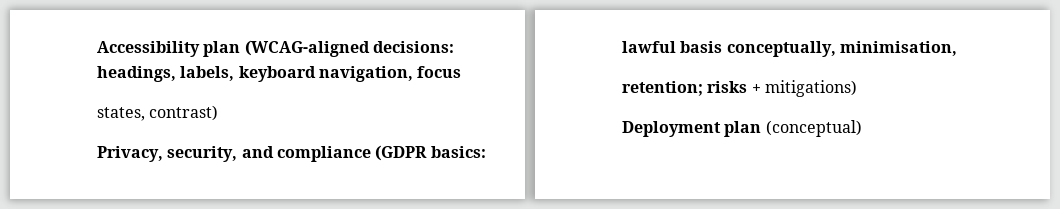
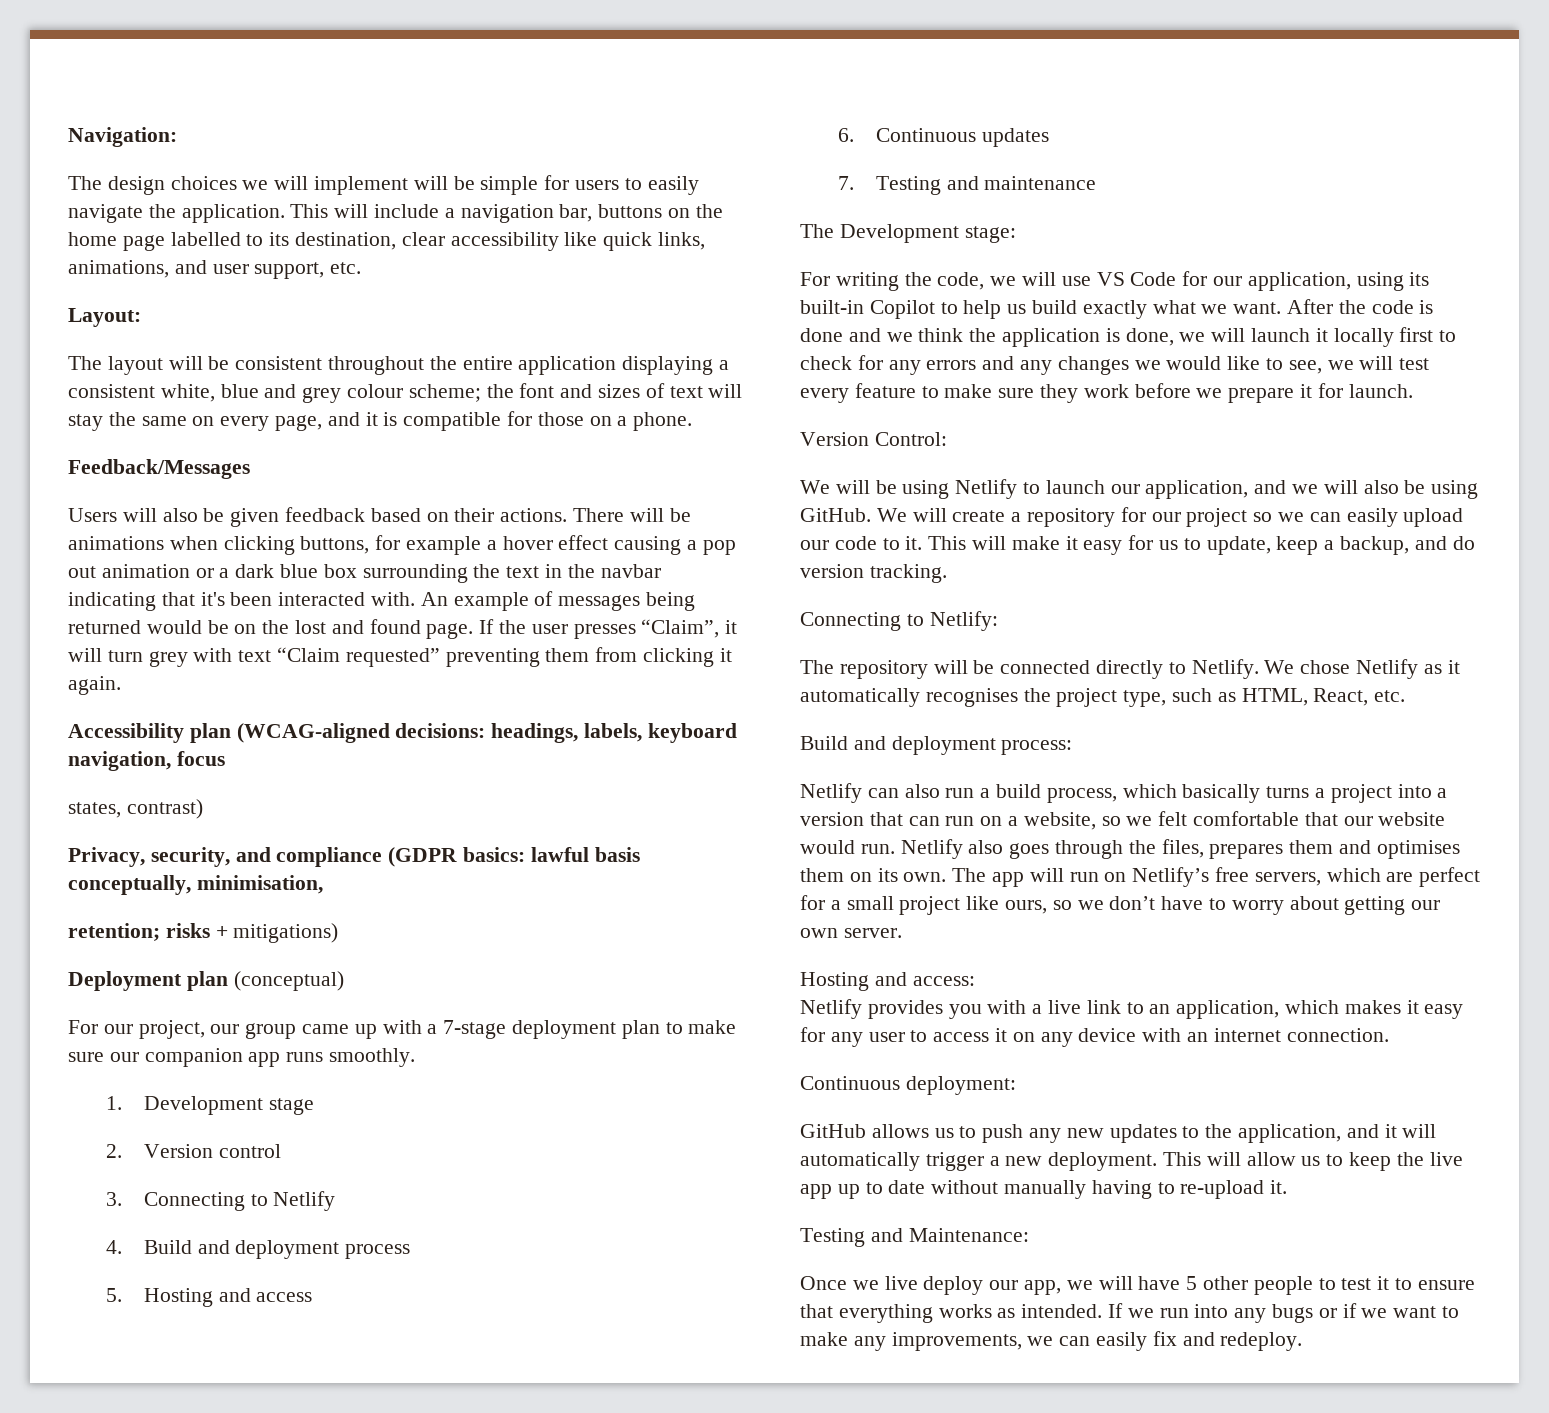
(97, 49) none -> [68,127,177,147] [68,175,699,195] [68,204,723,223] [68,232,706,251] [68,260,362,279] [68,308,141,327] [68,356,730,375] [68,383,743,403] [68,411,693,431] [68,459,250,479] [68,507,691,527] [68,535,736,555] [68,564,661,583] [68,591,696,611] [68,619,738,639] [68,647,732,667] [68,676,121,695] Navigation: // The design choices we will implement will be simple for users to easily navigate the application. This will include a navigation bar, buttons on the home page labelled to its destination, clear accessibility like quick links, animations, and user support, etc. // Layout: // The layout will be consistent throughout the entire application displaying a consistent white, blue and grey colour scheme; the font and sizes of text will stay the same on every page, and it is compatible for those on a phone. // Feedback/Messages // Users will also be given feedback based on their actions. There will be animations when clicking buttons, for example a hover effect causing a pop out animation or a dark blue box surrounding the text in the navbar indicating that it's been interacted with. An example of messages being returned would be on the lost and found page. If the user presses “Claim”, it will turn grey with text “Claim requested” preventing them from clicking it again. //
(862, 128) none -> [68,1020,737,1039] [68,1048,416,1067] [105,1096,314,1115] [105,1144,281,1158] [105,1191,336,1211] [105,1240,411,1259] [105,1288,313,1307] [837,128,1049,147] [837,176,1097,195] [800,224,1016,243] [800,271,1430,291] [800,299,1434,319] [800,327,1457,347] [800,355,1430,375] [800,383,1413,403] [800,432,947,446] [800,479,1479,499] [800,507,1464,527] [800,535,1475,555] [800,564,947,583] [800,611,998,631] [800,659,1460,679] [800,688,1406,707] [800,736,1073,755] [800,783,1448,803] [800,811,1446,830] [800,839,1460,859] [800,867,1481,887] [800,895,1441,915] [800,928,902,938] [800,972,975,991] [800,999,1464,1019] [800,1027,1389,1047] [800,1076,1016,1095] [800,1124,1437,1143] [800,1152,1463,1171] [800,1180,1288,1199] [800,1228,1029,1247] [800,1276,1475,1295] [800,1303,1460,1323] [800,1331,1303,1351] // For our project, our group came up with a 7-stage deployment plan to make sure our companion app runs smoothly. // 1. Development stage // 2. Version control // 3. Connecting to Netlify // 4. Build and deployment process // 5. Hosting and access // 6. Continuous updates // 7. Testing and maintenance // The Development stage: // For writing the code, we will use VS Code for our application, using its built-in Copilot to help us build exactly what we want. After the code is done and we think the application is done, we will launch it locally first to check for any errors and any changes we would like to see, we will test every feature to make sure they work before we prepare it for launch. // Version Control: // We will be using Netlify to launch our application, and we will also be using GitHub. We will create a repository for our project so we can easily upload our code to it. This will make it easy for us to update, keep a backup, and do version tracking. // Connecting to Netlify: // The repository will be connected directly to Netlify. We chose Netlify as it automatically recognises the project type, such as HTML, React, etc. // Build and deployment process: // Netlify can also run a build process, which basically turns a project into a version that can run on a website, so we felt comfortable that our website would run. Netlify also goes through the files, prepares them and optimises them on its own. The app will run on Netlify’s free servers, which are perfect for a small project like ours, so we don’t have to worry about getting our own server. // Hosting and access: // Netlify provides you with a live link to an application, which makes it easy for any user to access it on any device with an internet connection. // Continuous deployment: // GitHub allows us to push any new updates to the application, and it will automatically trigger a new deployment. This will allow us to keep the live app up to date without manually having to re-upload it. // Testing and Maintenance: // Once we live deploy our app, we will have 5 other people to test it to ensure that everything works as intended. If we run into any bugs or if we want to make any improvements, we can easily fix and redeploy.

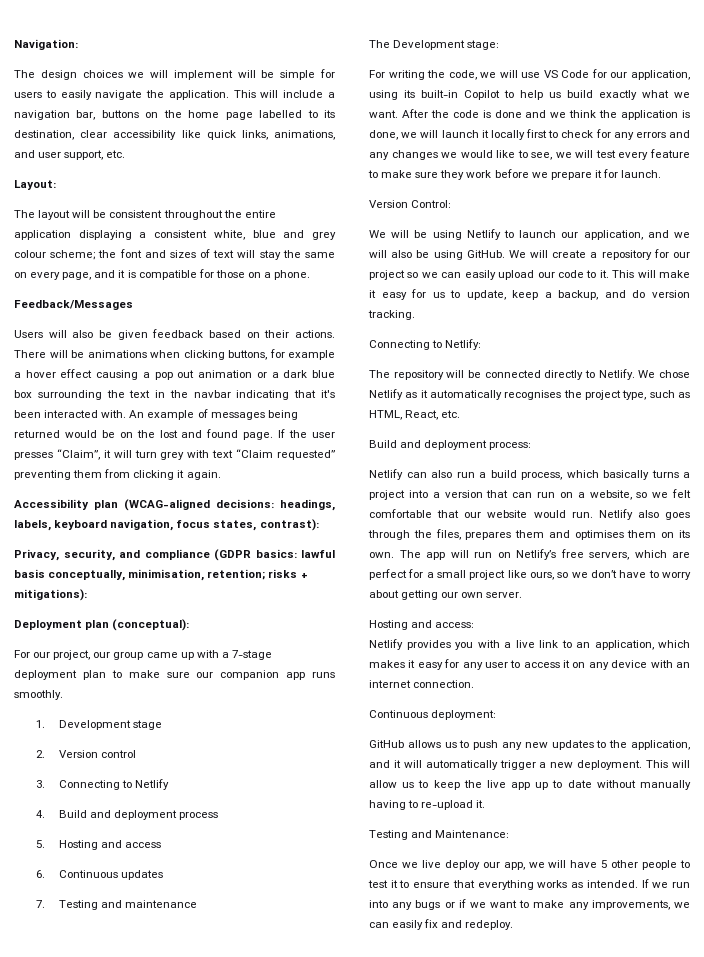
[68,799,203,819] // states, contrast) -> [213,519,319,531] states, contrast):
(323, 884) // -> (205, 575) none
[233,923,339,943] mitigations) -> [14,589,87,601] mitigations):
[233,971,344,991] (conceptual) -> [112,619,190,631] (conceptual):

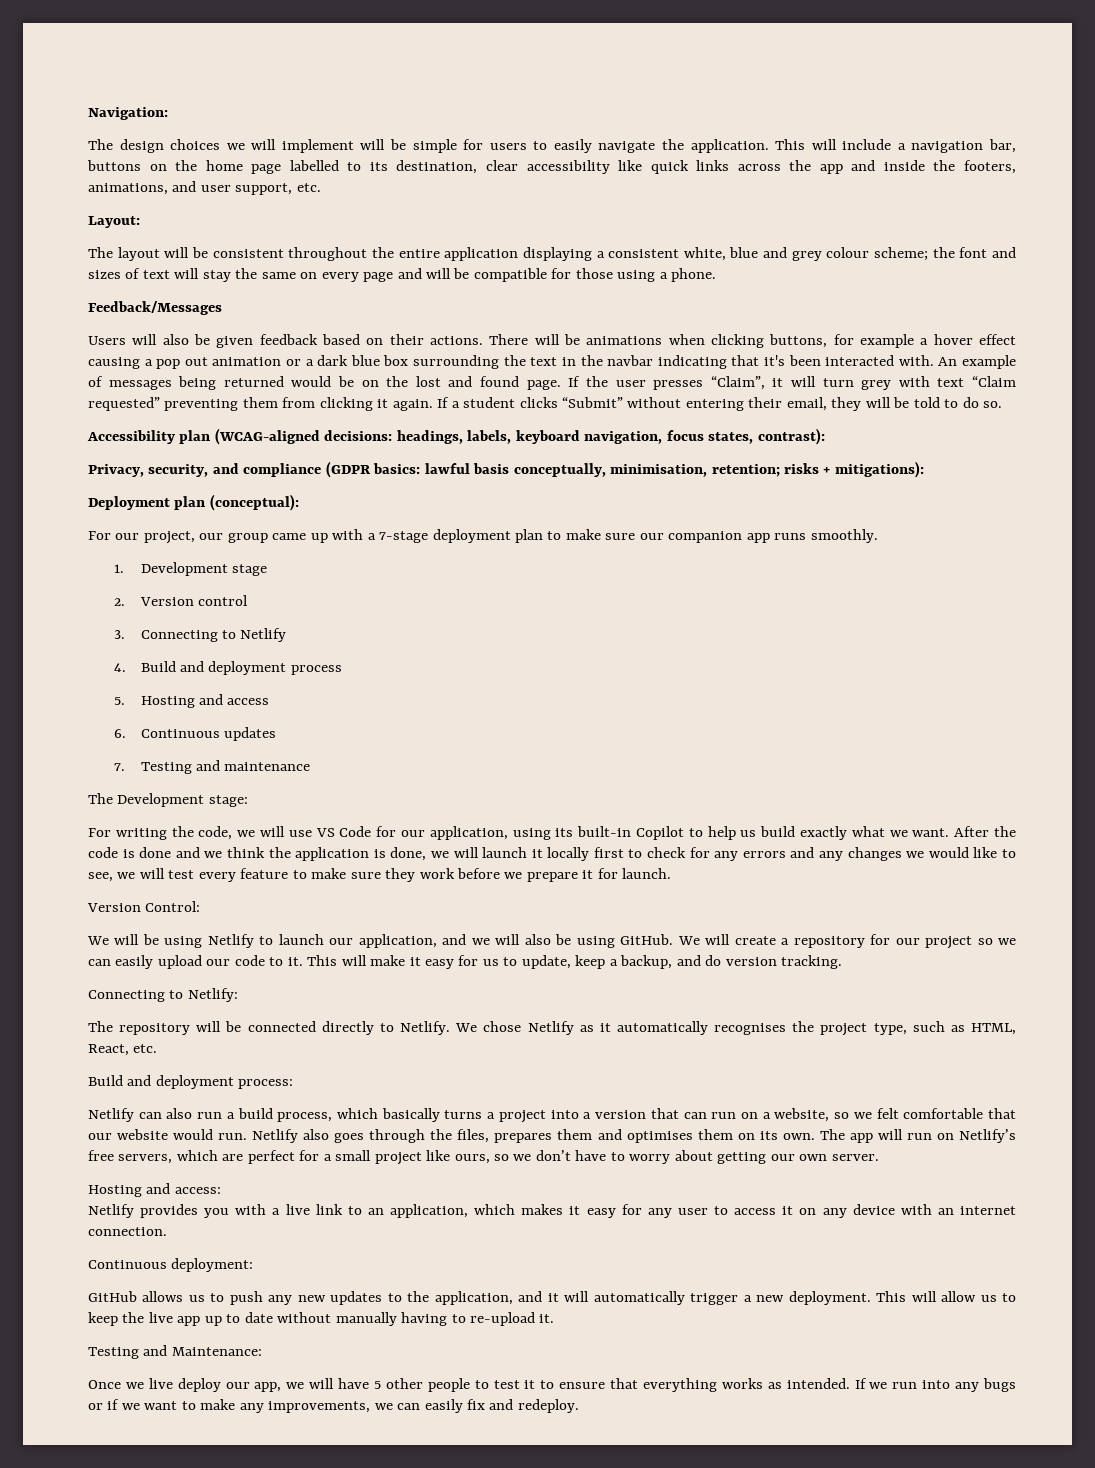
[241,130,268,140] links, -> [696,160,1016,174] links across the app and inside the footers,
[62,270,136,280] page, and it is -> [363,268,470,282] page and will be
[247,272,261,278] on -> [617,270,656,282] using
(221, 475) none -> [437,397,1003,411] If a student clicks “Submit” without entering their email, they will be told to do so.

